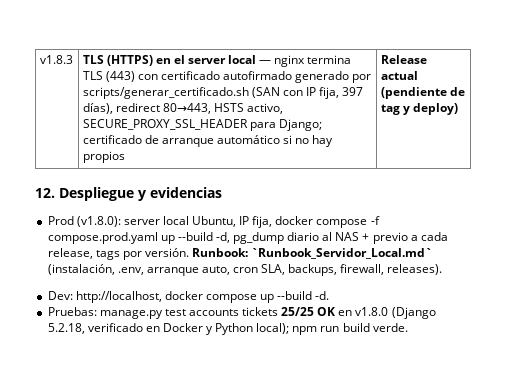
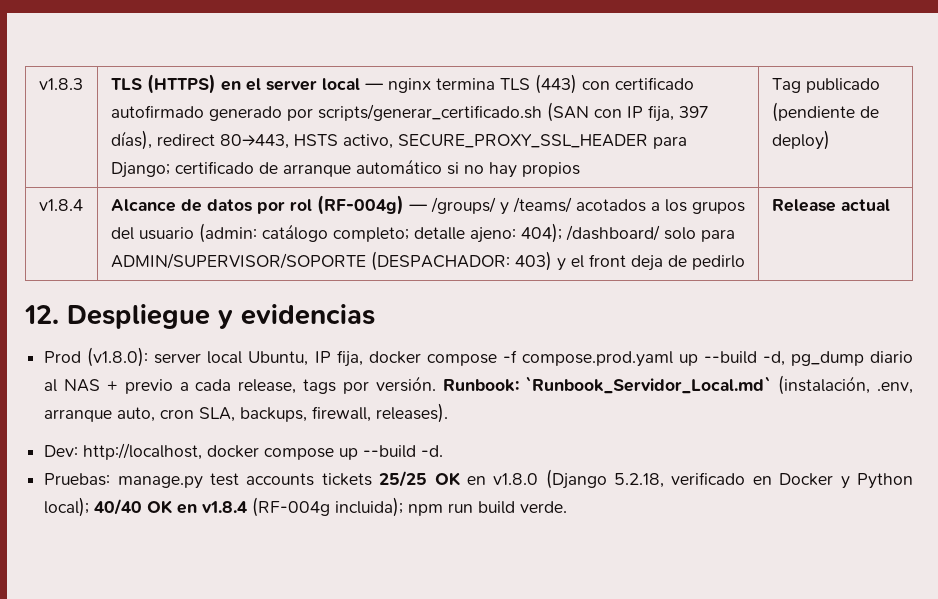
[380,55,427,64] [380,71,418,80] [380,87,465,99] [380,103,458,115] Release actual (pendiente de tag y deploy) -> [771,78,880,93] [771,102,879,122] [771,130,830,150] [38,199,83,211] [110,195,745,215] [110,223,735,243] [110,251,745,271] [771,199,890,212] Tag publicado (pendiente de deploy) // v1.8.4 | Alcance de datos por rol (RF-004g) — /groups/ y /teams/ acotados a los grupos del usuario (admin: catálogo completo; detalle ajeno: 404); /dashboard/ solo para ADMIN/SUPERVISOR/SOPORTE (DESPACHADOR: 403) y el front deja de pedirlo | Release actual
(290, 328) none -> [94,497,404,517] 40/40 OK en v1.8.4 (RF-004g incluida);

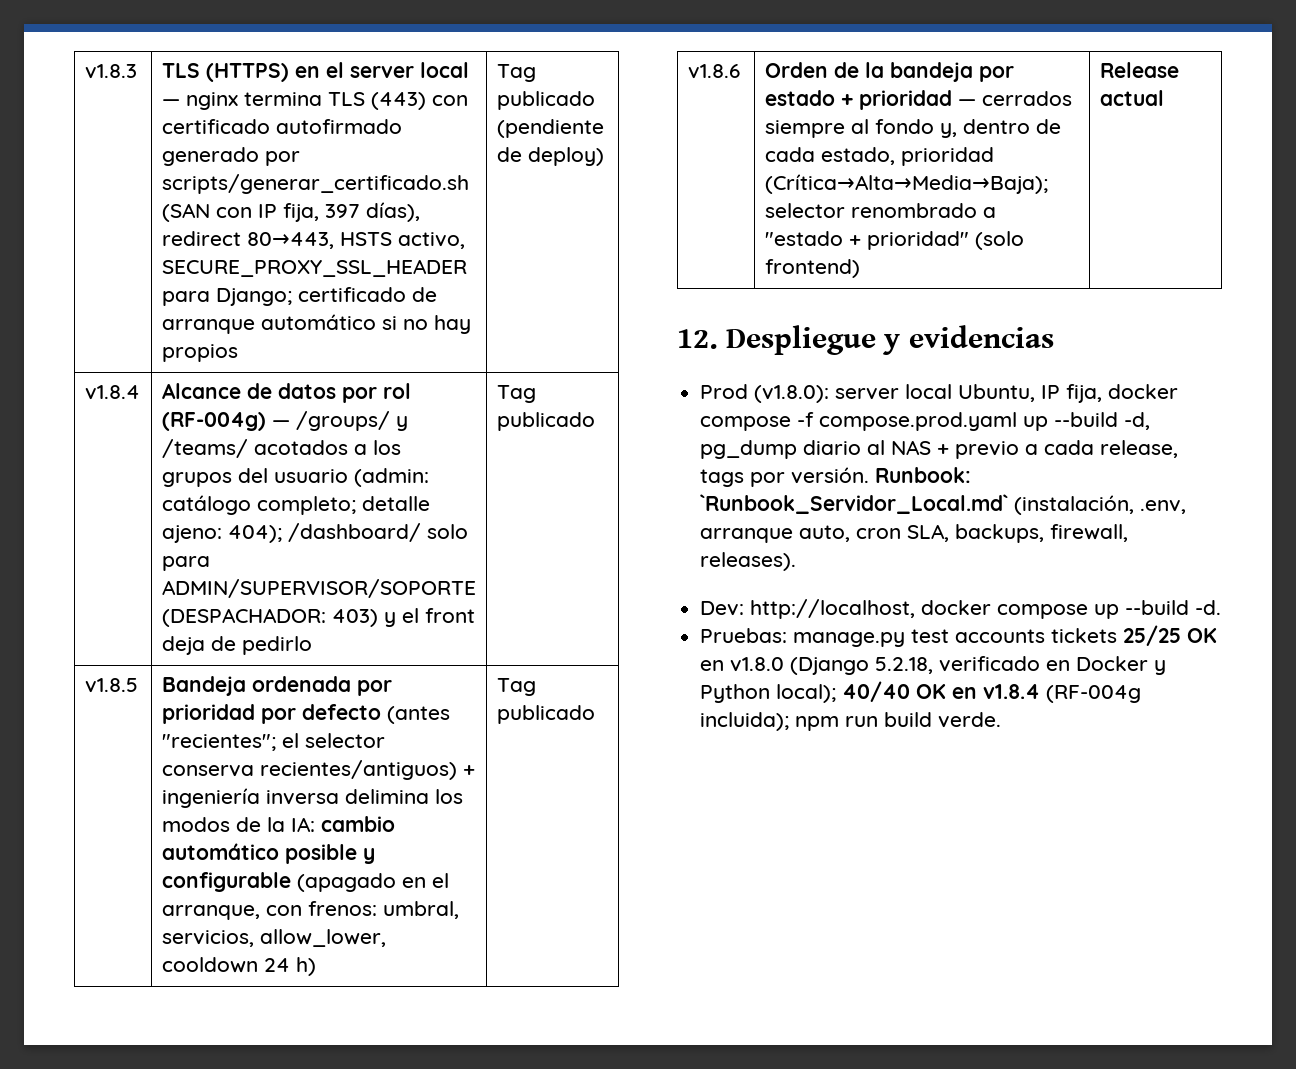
(745, 262) none -> [496,385,536,403] [496,412,595,431] [84,678,138,693] [161,676,392,696] [161,704,450,724] [161,733,385,751] [161,760,475,780] [161,788,463,808] [161,816,395,832] [161,843,375,864] [161,872,449,892] [161,901,459,920] [161,929,386,947] [161,957,316,976] [496,678,536,696] [496,705,595,724] [687,64,740,79] [764,62,1014,82] [764,90,1072,110] [764,119,1061,138] [764,147,994,166] [764,174,1048,194] [764,203,996,218] [764,231,1024,250] [764,259,860,278] | Tag publicado // v1.8.5 | Bandeja ordenada por prioridad por defecto (antes "recientes"; el selector conserva recientes/antiguos) + ingeniería inversa delimina los modos de la IA: cambio automático posible y configurable (apagado en el arranque, con frenos: umbral, servicios, allow_lower, cooldown 24 h) | Tag publicado // v1.8.6 | Orden de la bandeja por estado + prioridad — cerrados siempre al fondo y, dentro de cada estado, prioridad (Crítica→Alta→Media→Baja); selector renombrado a "estado + prioridad" (solo frontend)

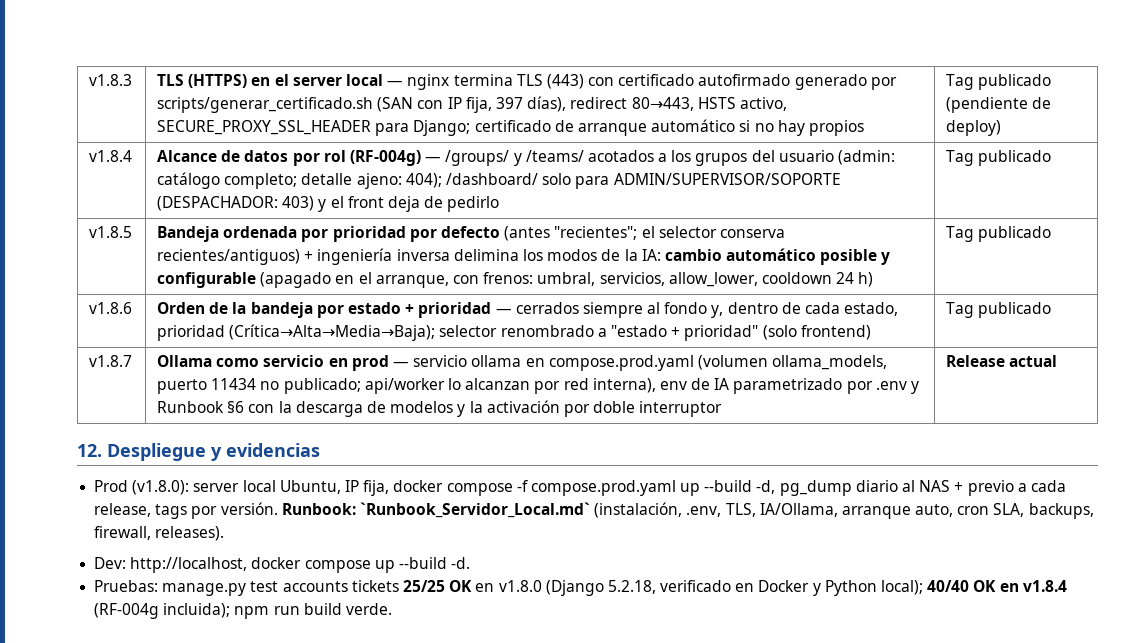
(860, 268) none -> [946,302,1052,318] [89,355,133,367] [157,355,888,371] [157,378,919,394] [157,400,723,417] | Tag publicado // v1.8.7 | Ollama como servicio en prod — servicio ollama en compose.prod.yaml (volumen ollama_models, puerto 11434 no publicado; api/worker lo alcanzan por red interna), env de IA parametrizado por .env y Runbook §6 con la descarga de modelos y la activación por doble interruptor
(1187, 507) none -> [725,503,838,517] TLS, IA/Ollama,

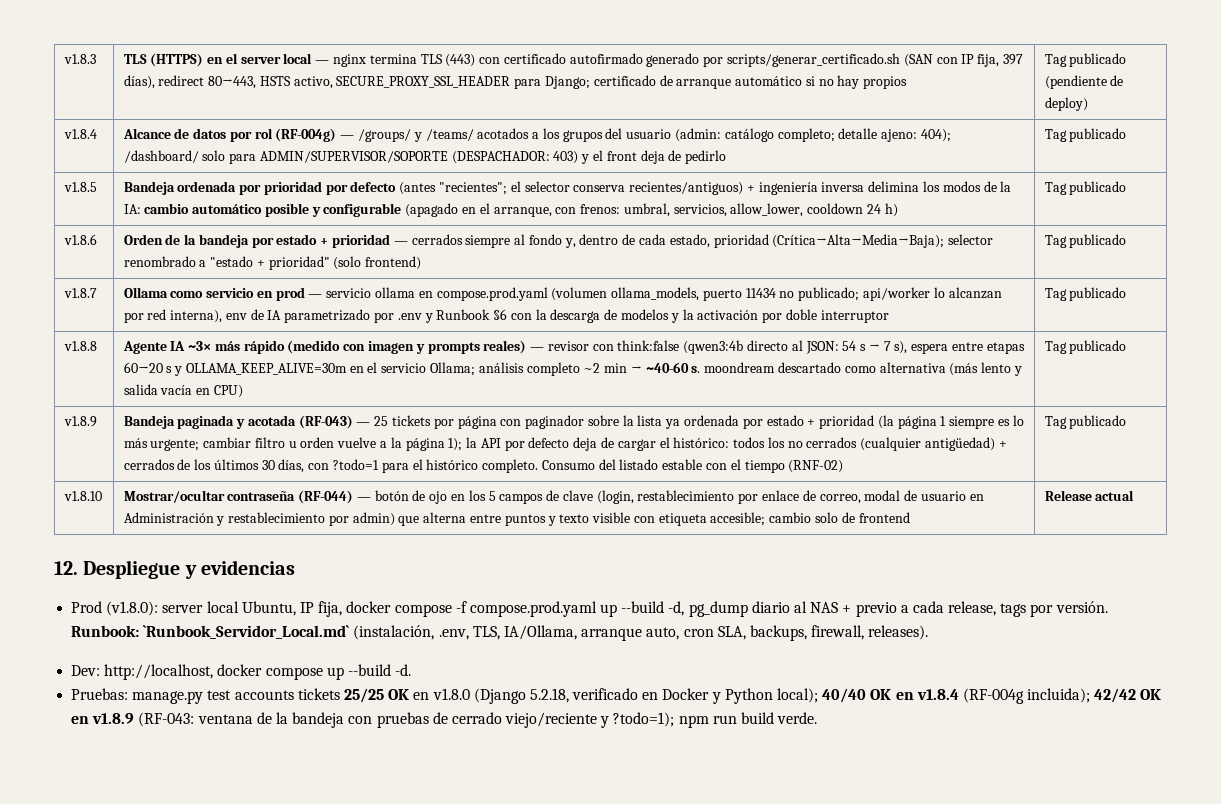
(723, 409) none -> [1044,287,1127,301] [63,341,97,351] [122,340,1025,354] [123,362,1022,376] [123,384,243,398] [1044,340,1127,354] [63,416,97,427] [123,415,1024,429] [123,437,1007,451] [123,459,844,473] [1044,415,1127,429] [63,491,102,501] [123,490,984,504] [123,512,910,526] | Tag publicado // v1.8.8 | Agente IA ~3× más rápido (medido con imagen y prompts reales) — revisor con think:false (qwen3:4b directo al JSON: 54 s → 7 s), espera entre etapas 60→20 s y OLLAMA_KEEP_ALIVE=30m en el servicio Ollama; análisis completo ~2 min → ~40-60 s. moondream descartado como alternativa (más lento y salida vacía en CPU) | Tag publicado // v1.8.9 | Bandeja paginada y acotada (RF-043) — 25 tickets por página con paginador sobre la lista ya ordenada por estado + prioridad (la página 1 siempre es lo más urgente; cambiar filtro u orden vuelve a la página 1); la API por defecto deja de cargar el histórico: todos los no cerrados (cualquier antigüedad) + cerrados de los últimos 30 días, con ?todo=1 para el histórico completo. Consumo del listado estable con el tiempo (RNF-02) | Tag publicado // v1.8.10 | Mostrar/ocultar contraseña (RF-044) — botón de ojo en los 5 campos de clave (login, restablecimiento por enlace de correo, modal de usuario en Administración y restablecimiento por admin) que alterna entre puntos y texto visible con etiqueta accesible; cambio solo de frontend
(231, 610) none -> [1094,688,1162,703] [71,712,675,728] 42/42 OK en v1.8.9 (RF-043: ventana de la bandeja con pruebas de cerrado viejo/reciente y ?todo=1);

